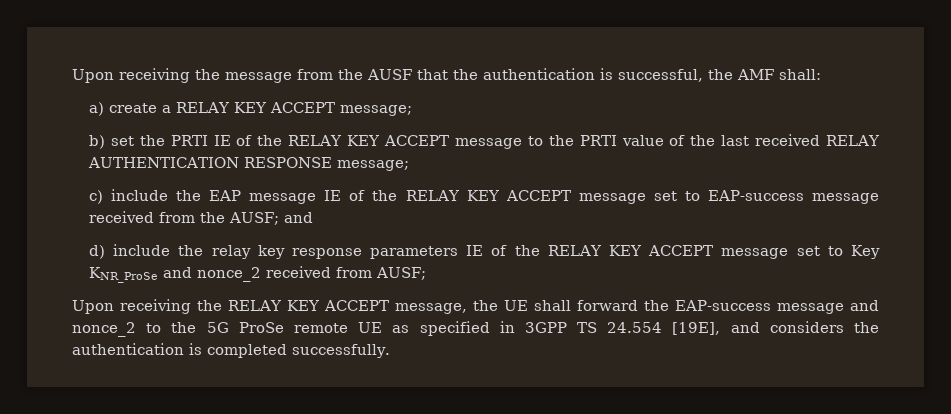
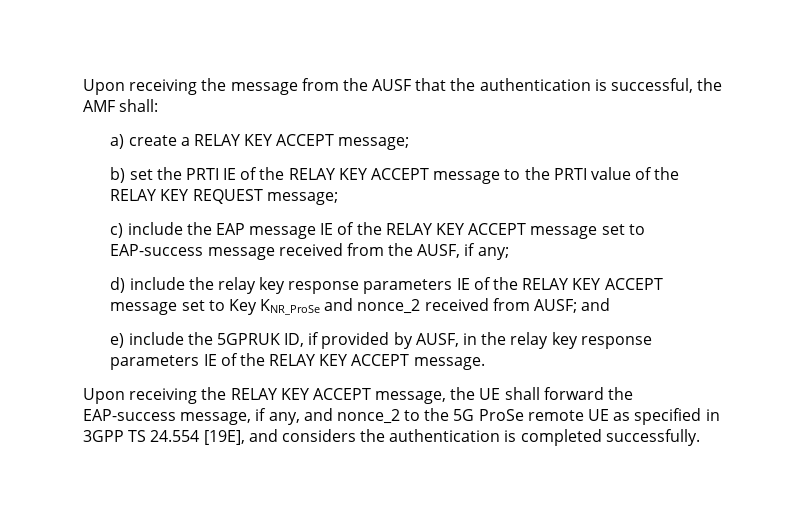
[721,134,881,146] [87,157,332,168] last received RELAY AUTHENTICATION RESPONSE -> [110,189,263,204] RELAY KEY REQUEST
[228,212,313,225] AUSF; and -> [417,243,509,260] AUSF, if any;
(426, 273) none -> [581,298,611,311] [110,332,652,349] [110,353,485,370] and // e) include the 5GPRUK ID, if provided by AUSF, in the relay key response parameters IE of the RELAY KEY ACCEPT message.
[777,303,844,314] message -> [180,408,300,425] message, if any,

